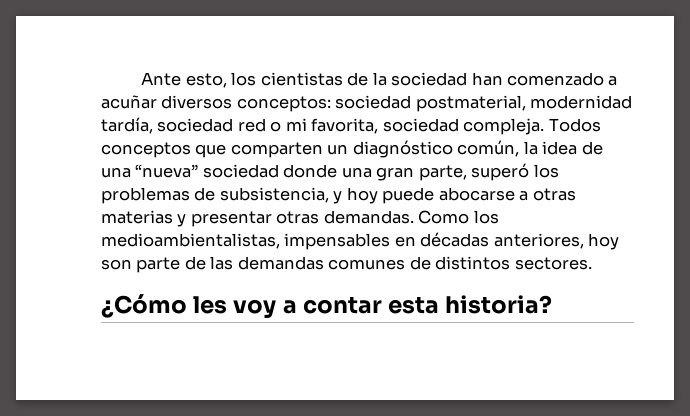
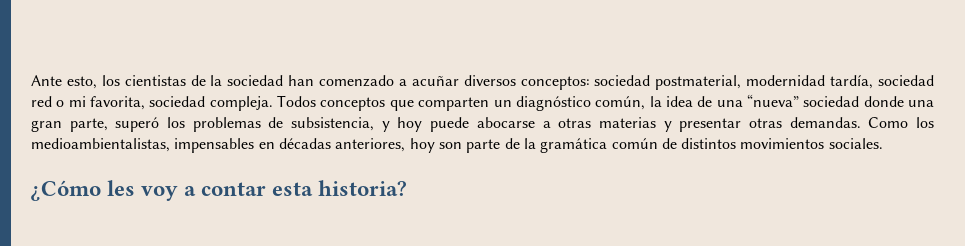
[210,256,592,270] las demandas comunes de distintos sectores. -> [523,138,883,153] la gramática común de distintos movimientos sociales.

